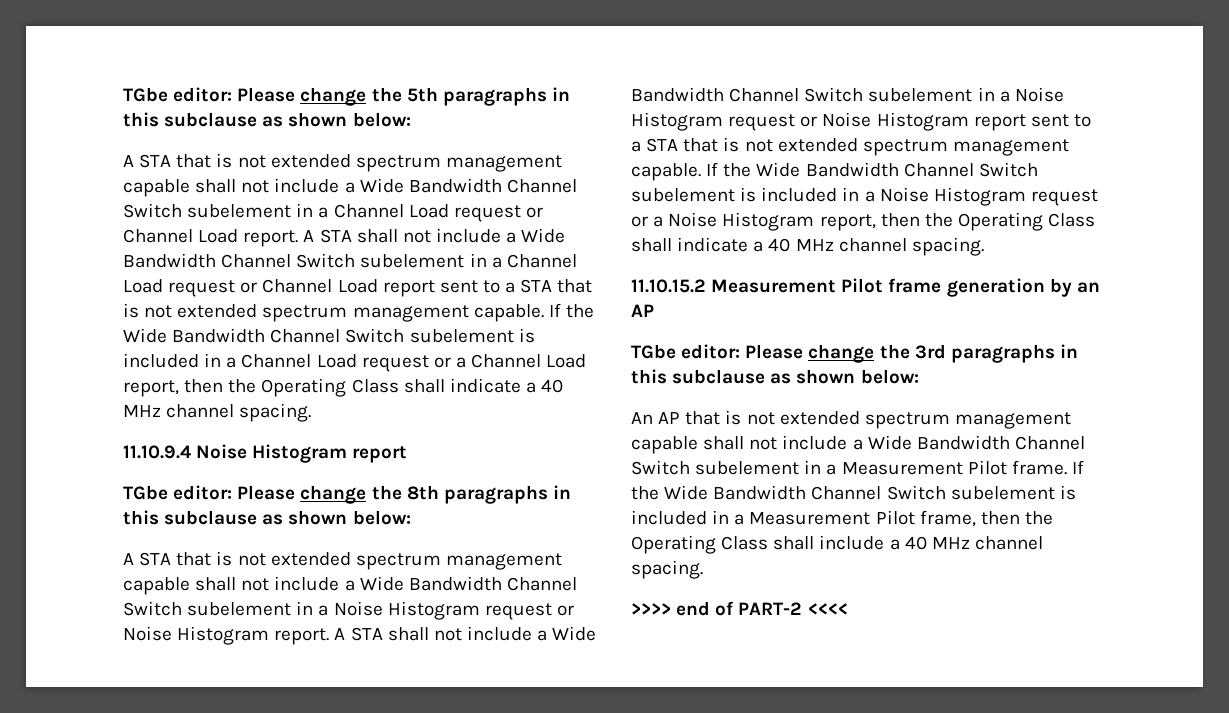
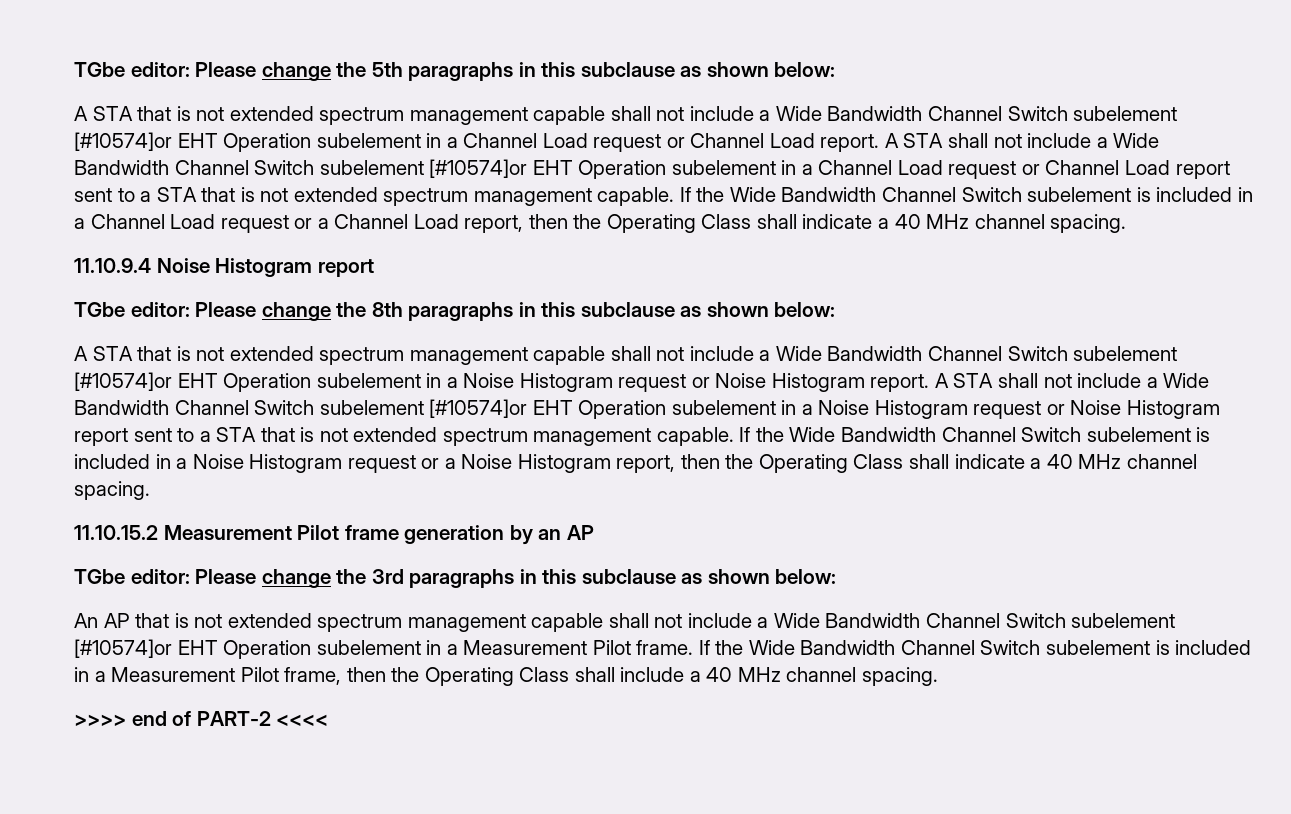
(292, 211) none -> [74,132,421,152] [#10574]or EHT Operation subelement
(465, 261) none -> [429,159,776,179] [#10574]or EHT Operation subelement
(292, 609) none -> [74,372,421,392] [#10574]or EHT Operation subelement
(973, 95) none -> [429,399,776,419] [#10574]or EHT Operation subelement
(800, 468) none -> [74,639,421,659] [#10574]or EHT Operation subelement

